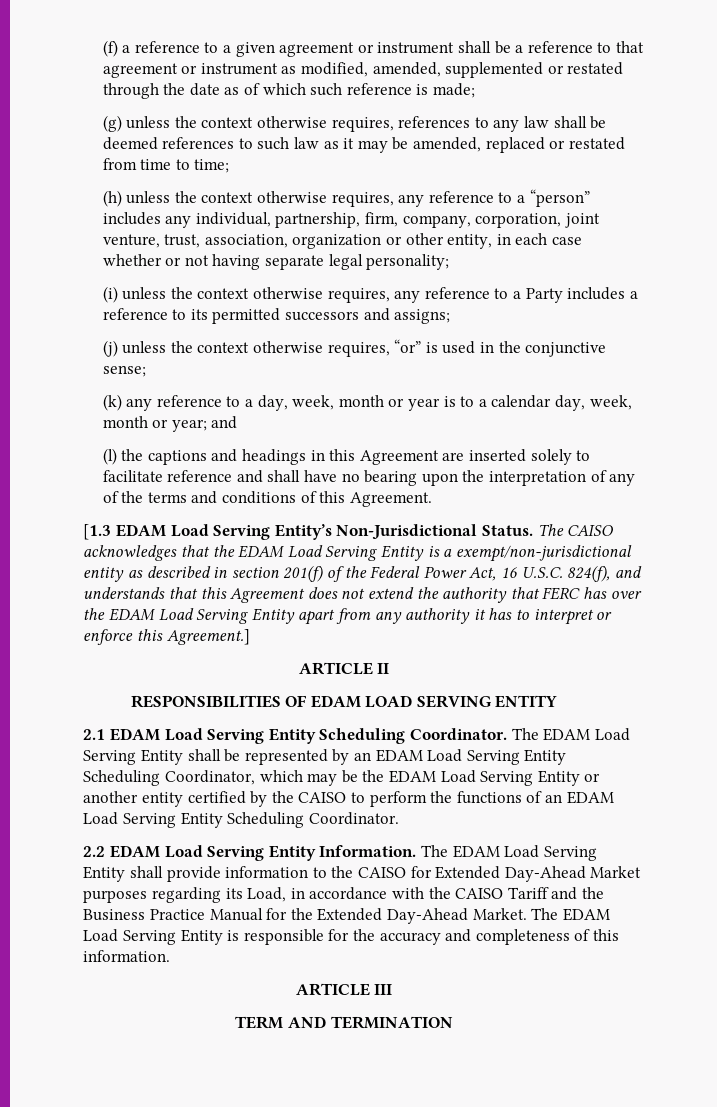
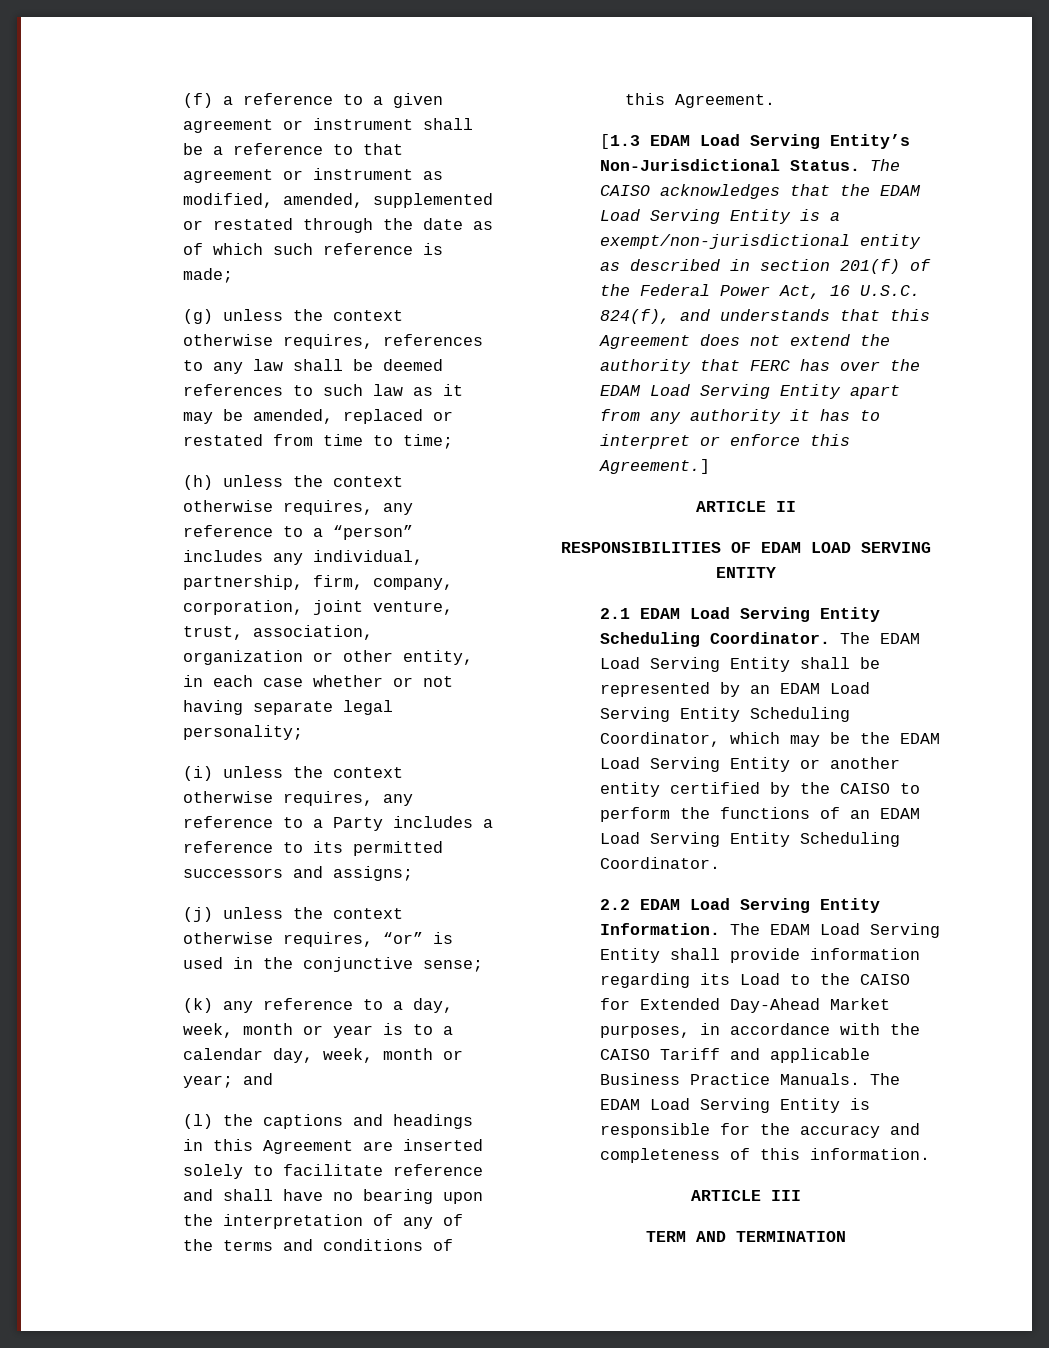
(309, 872) none -> [599,973,780,988] regarding its Load
[83,887,287,903] purposes regarding its Load, -> [599,1025,690,1038] purposes,
[581,887,604,899] the -> [769,1048,870,1063] applicable
[209,908,527,924] Manual for the Extended Day-Ahead Market. -> [779,1073,860,1085] Manuals.

